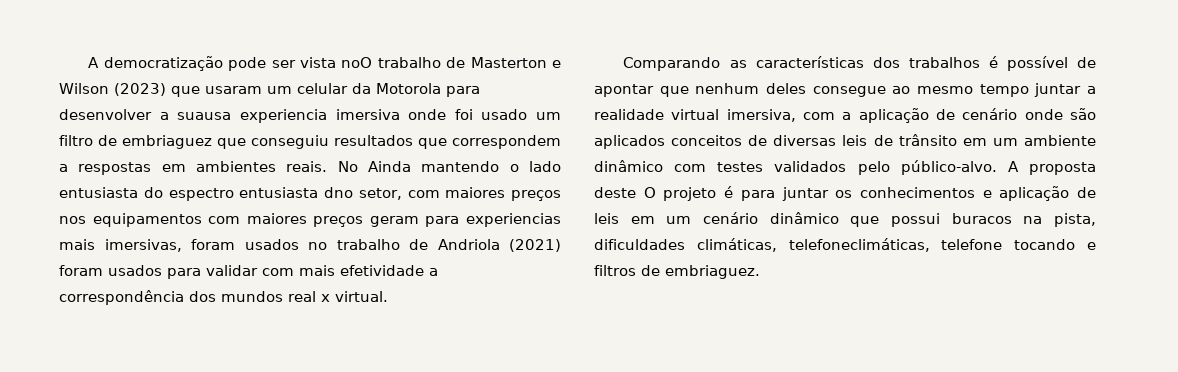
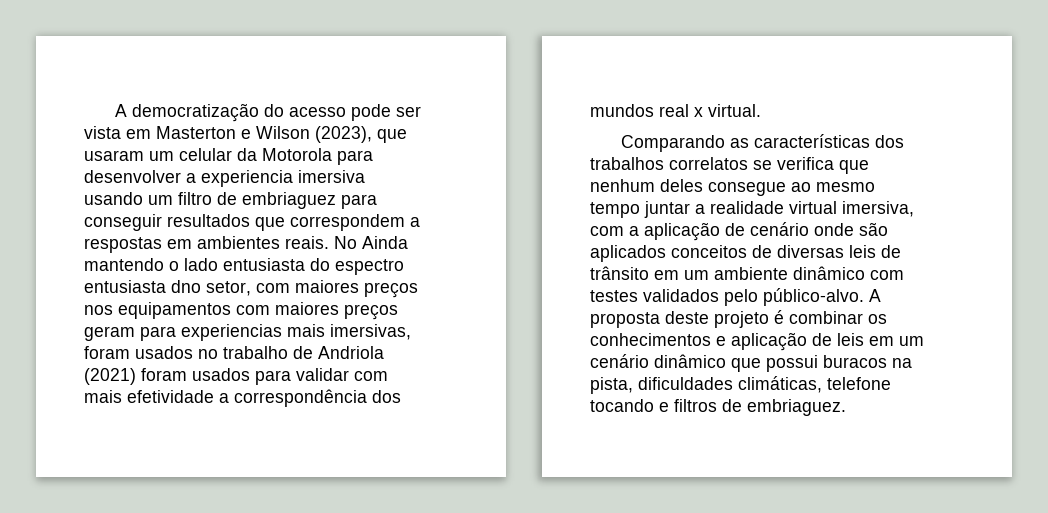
(223, 63) none -> [263,104,346,117] do acesso
[341,57,466,68] noO trabalho de -> [126,129,151,139] em
[114,83,166,96] (2023) -> [315,126,372,143] (2023),
[177,112,232,120] suausa -> (196, 178) none
[408,109,528,120] onde foi usado -> [84,192,143,205] usando
[217,135,329,149] que conseguiu -> [341,194,377,209] [84,214,162,231] para conseguir
[988,56,1096,71] [594,84,654,97] é possível de apontar -> [669,157,834,170] correlatos se verifica
[643,187,656,198] O -> (709, 317) none
[740,187,829,201] para juntar -> [789,311,863,324] combinar
[788,238,930,252] telefoneclimáticas, -> (822, 384) none

